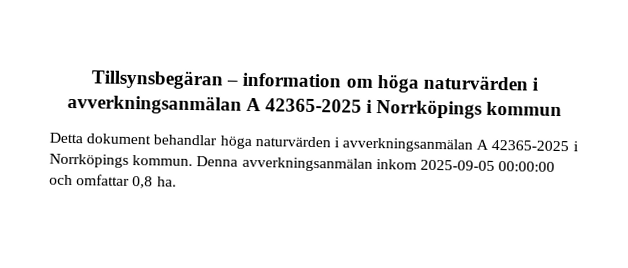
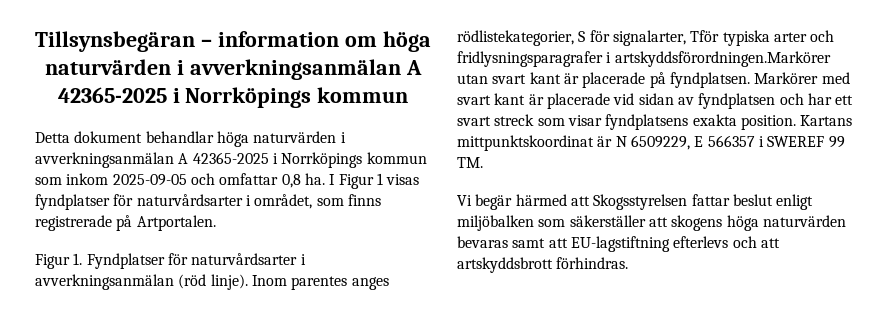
[132,155,373,172] kommun. Denna avverkningsanmälan -> [366,152,427,164] [35,177,62,185] kommun som
[498,161,556,172] 00:00:00 -> (187, 180) none
(177, 181) none -> [329,173,420,189] [35,194,381,210] [35,215,216,231] [35,253,306,269] [35,274,389,290] [457,30,835,46] [457,51,831,67] [457,72,850,88] [457,93,854,109] [457,114,853,130] [457,135,845,151] [457,157,483,168] [457,194,814,210] [457,215,846,231] [457,236,780,252] [457,257,629,273] I Figur 1 visas fyndplatser för naturvårdsarter i området, som finns registrerade på Artportalen. // Figur 1. Fyndplatser för naturvårdsarter i avverkningsanmälan (röd linje). Inom parentes anges rödlistekategorier, S för signalarter, Tför typiska arter och fridlysningsparagrafer i artskyddsförordningen.Markörer utan svart kant är placerade på fyndplatsen. Markörer med svart kant är placerade vid sidan av fyndplatsen och har ett svart streck som visar fyndplatsens exakta position. Kartans mittpunktskoordinat är N 6509229, E 566357 i SWEREF 99 TM. // Vi begär härmed att Skogsstyrelsen fattar beslut enligt miljöbalken som säkerställer att skogens höga naturvärden bevaras samt att EU-lagstiftning efterlevs och att artskyddsbrott förhindras.

